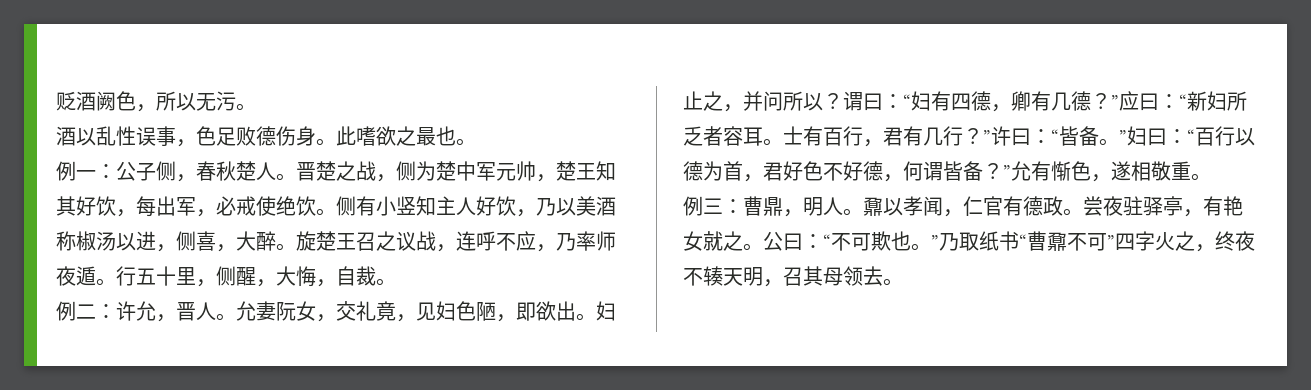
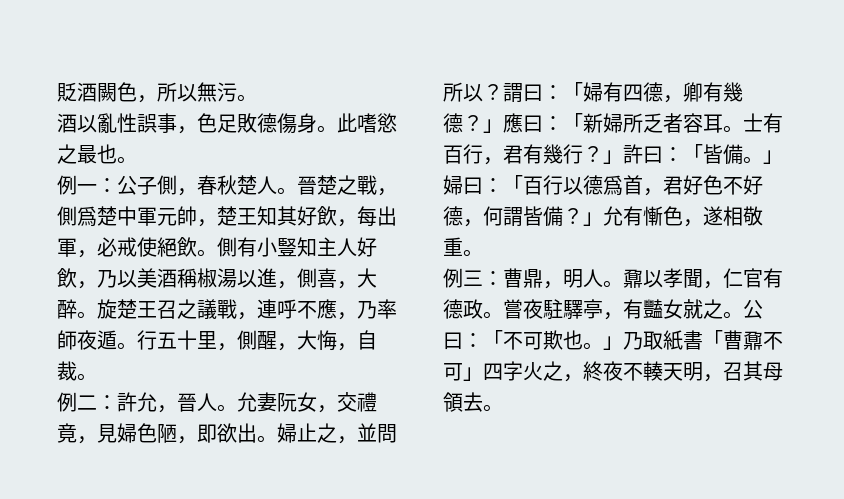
[56,91,116,111] 贬酒阙 -> [57,82,117,102] 貶酒闕
[196,93,216,111] 无 -> [197,82,217,102] 無
[96,126,156,146] 乱性误 -> [97,113,157,133] 亂性誤
[236,126,296,146] 败德伤 -> [237,113,297,134] 敗德傷
[376,126,396,146] 欲 -> [377,113,397,133] 慾
[156,161,176,181] 侧 -> [157,175,177,195] 側
[296,161,616,182] [56,196,416,217] 晋楚之战，侧为楚中军元帅，楚王知其好饮，每出军，必戒使绝饮。侧有小竖 -> [297,175,397,196] [57,206,397,227] [57,237,297,258] 晉楚之戰，側爲楚中軍元帥，楚王知其好飲，每出軍，必戒使絕飲。側有小豎
[496,196,516,216] 饮 -> [57,268,77,288] 飲
[56,231,196,252] 称椒汤以进，侧 -> [177,268,317,289] 稱椒湯以進，側
[396,231,616,252] 议战，连呼不应，乃率师 -> [197,299,397,320] [57,330,77,350] 議戰，連呼不應，乃率師
[216,266,236,286] 侧 -> [237,330,257,350] 側
[116,301,196,322] 许允，晋 -> [117,392,197,413] 許允，晉
[356,301,456,322] 礼竟，见妇 -> [357,392,377,412] [57,423,137,444] 禮竟，見婦
[596,301,616,321] [683,91,1227,112] 妇止之，并问所以？谓曰：“妇有四德，卿有几德？”应曰：“新妇 -> [277,423,397,444] [443,82,743,103] [443,113,623,133] 婦止之，並問所以？謂曰：「婦有四德，卿有幾德？」應曰：「新婦
[923,126,1195,146] 几行？”许曰：“皆备。”妇曰：“ -> [543,144,783,165] [443,175,523,195] 幾行？」許曰：「皆備。」婦曰：「
[703,161,723,181] 为 -> [603,175,623,196] 爲
[923,161,1071,181] 谓皆备？”允有惭 -> [503,206,663,227] 謂皆備？」允有慚
[923,196,943,216] 闻 -> [683,269,703,288] 聞
[1083,196,1243,217] 尝夜驻驿亭，有艳 -> [503,299,663,320] 嘗夜駐驛亭，有豔
[823,234,831,249] “ -> [483,330,503,348] 「
[931,231,1027,251] ”乃取纸书“ -> [603,330,723,351] 」乃取紙書「
[1107,235,1115,249] ” -> [463,367,483,381] 」
[1215,231,1255,251] [683,266,723,286] 终夜不辏 -> [583,361,663,381] 終夜不輳
[843,266,863,286] 领 -> [443,392,463,412] 領

